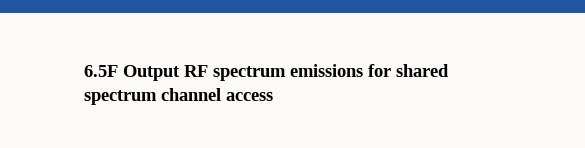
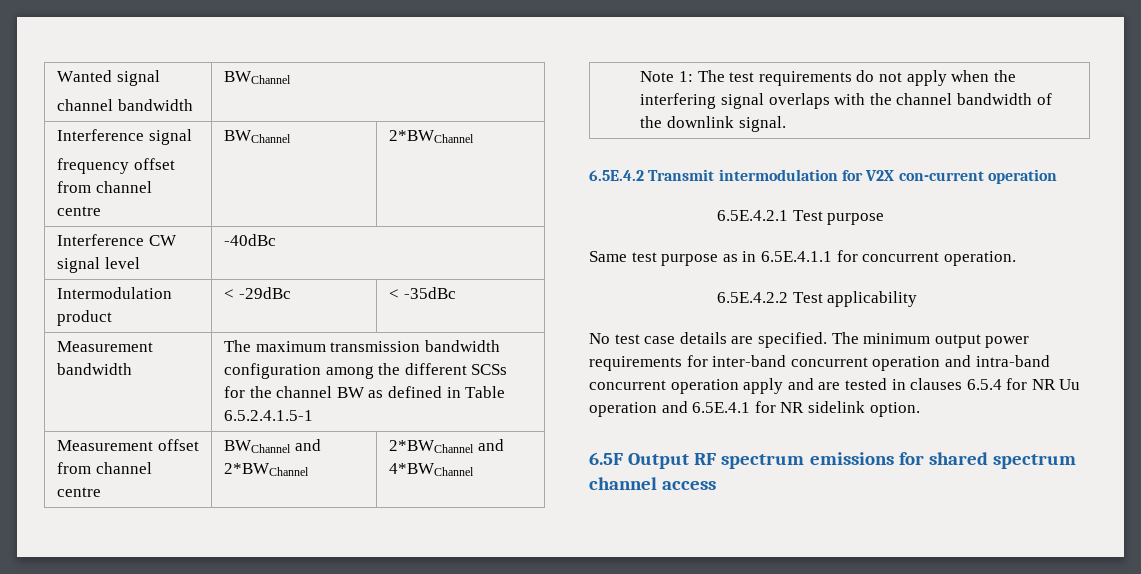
(84, 71) none -> [56,70,160,86] [56,99,193,111] [223,71,291,84] [56,129,192,145] [56,158,175,174] [56,181,152,193] [56,206,101,216] [223,130,291,143] [388,130,474,143] [56,234,177,246] [56,257,140,273] [223,234,276,246] [56,287,172,299] [56,310,112,326] [223,287,291,299] [388,287,456,299] [56,341,153,352] [56,363,132,375] [223,340,500,352] [223,363,508,379] [223,386,506,398] [223,410,313,421] [56,439,199,451] [56,462,152,474] [56,487,101,497] [223,439,321,453] [223,463,309,476] [388,439,504,453] [388,463,474,476] [640,70,1016,86] [640,93,1052,109] [640,116,786,132] [589,169,1057,184] [717,210,885,225] [589,250,1016,266] [717,291,918,307] [589,332,1030,348] [589,355,1050,371] [589,378,1081,394] [589,401,920,417] Wanted signal // channel bandwidth | BWChannel // Interference signal // frequency offset from channel centre | BWChannel | 2*BWChannel // Interference CW signal level | -40dBc // Intermodulation product | < -29dBc | < -35dBc // Measurement bandwidth | The maximum transmission bandwidth configuration among the different SCSs for the channel BW as defined in Table 6.5.2.4.1.5-1 // Measurement offset from channel centre | BWChannel and 2*BWChannel | 2*BWChannel and 4*BWChannel // Note 1: The test requirements do not apply when the interfering signal overlaps with the channel bandwidth of the downlink signal. // 6.5E.4.2 Transmit intermodulation for V2X con-current operation // 6.5E.4.2.1 Test purpose // Same test purpose as in 6.5E.4.1.1 for concurrent operation. // 6.5E.4.2.2 Test applicability // No test case details are specified. The minimum output power requirements for inter-band concurrent operation and intra-band concurrent operation apply and are tested in clauses 6.5.4 for NR Uu operation and 6.5E.4.1 for NR sidelink option. //

